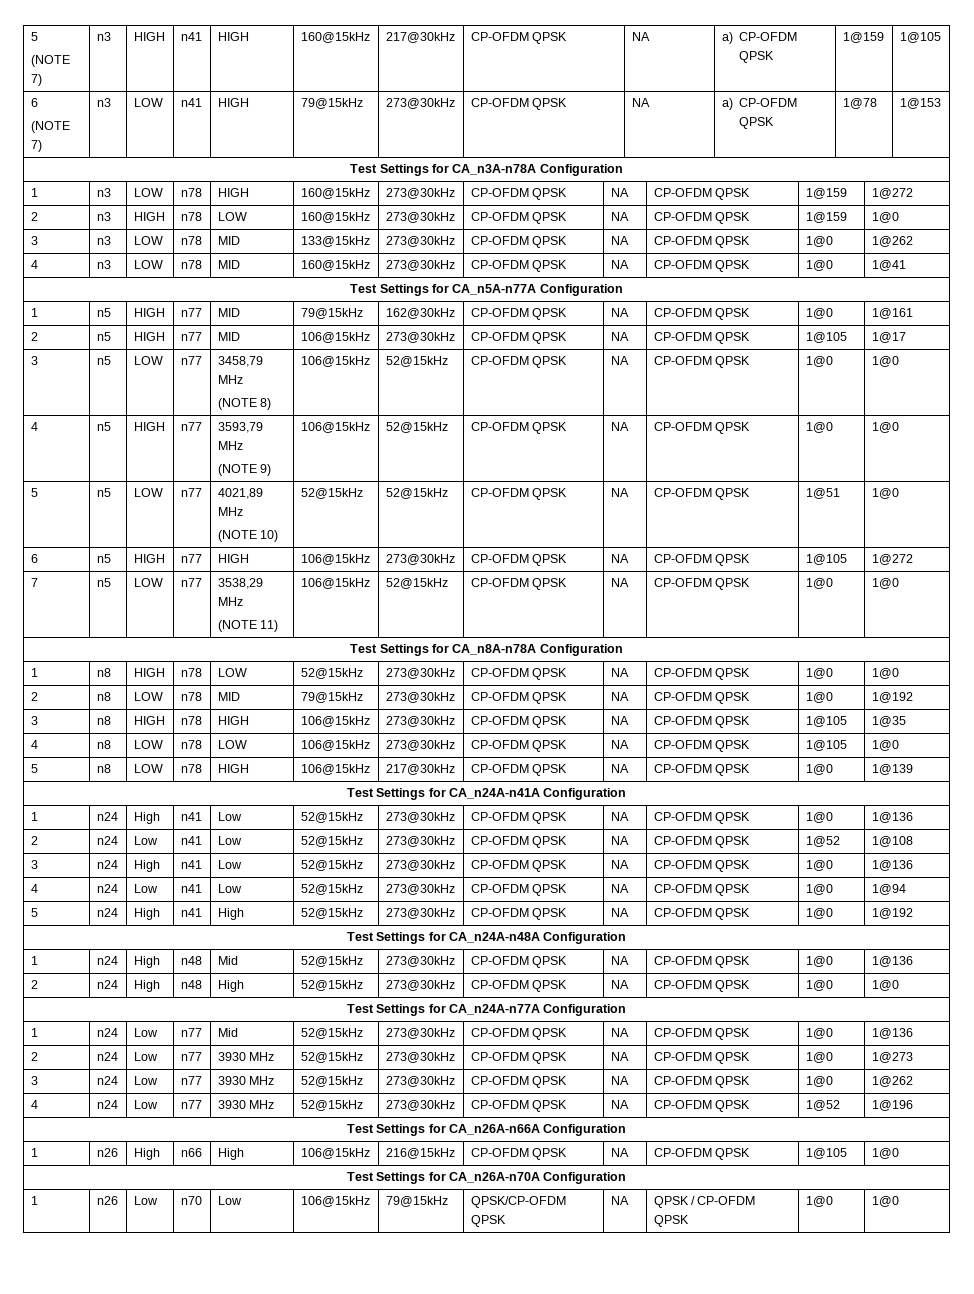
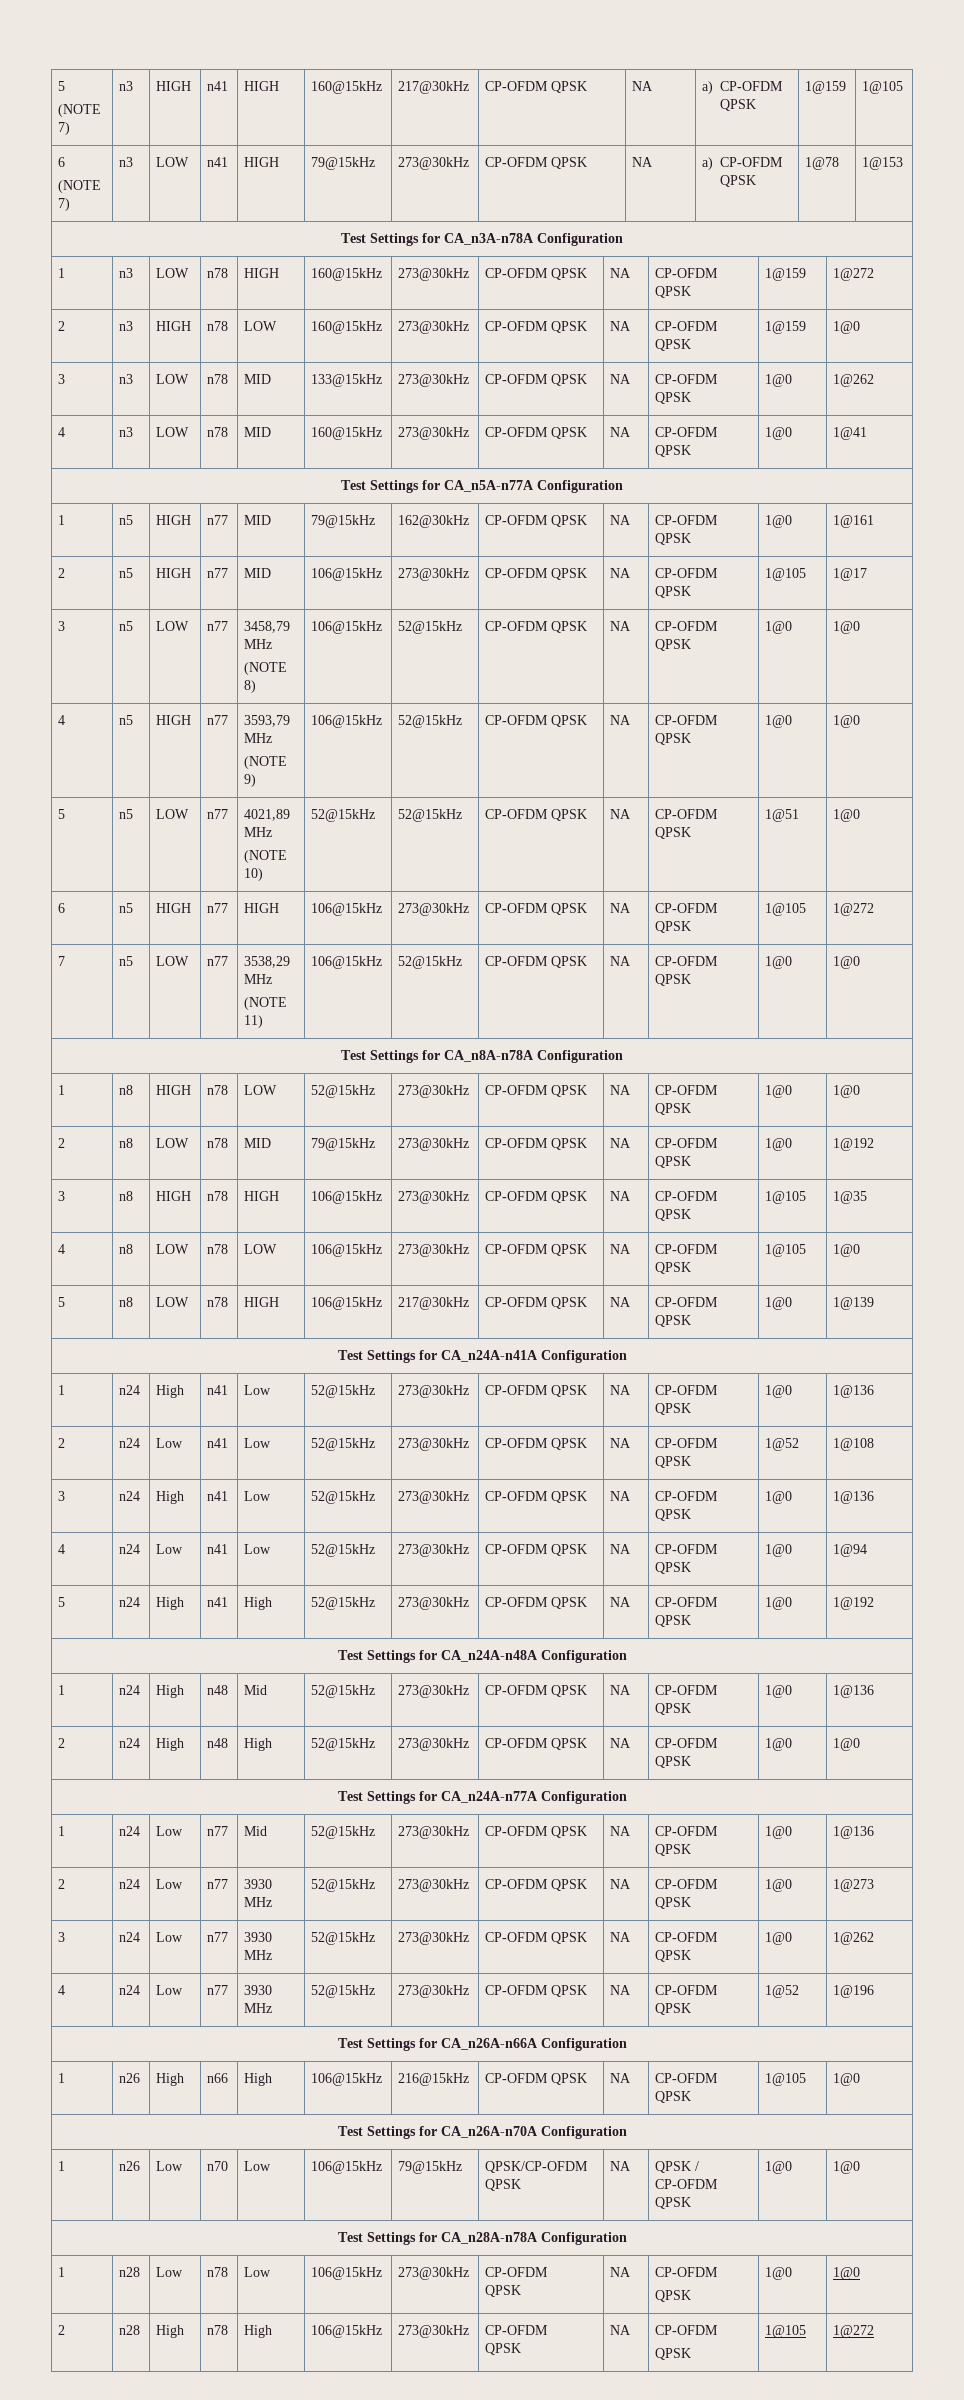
(899, 1201) none -> [337,2232,627,2245] [58,2267,66,2277] [119,2267,141,2277] [156,2267,184,2277] [207,2267,229,2277] [244,2267,272,2277] [311,2267,383,2280] [398,2267,470,2280] [485,2267,549,2277] [485,2285,522,2297] [610,2267,632,2277] [655,2267,719,2277] [655,2290,692,2302] [765,2267,793,2280] [833,2267,861,2280] [58,2325,66,2335] [119,2325,141,2335] [156,2325,185,2338] [207,2325,229,2335] [244,2325,273,2338] [311,2325,383,2338] [398,2325,470,2338] [485,2325,549,2335] [485,2343,522,2355] [610,2325,632,2335] [655,2325,719,2335] [655,2348,692,2360] [765,2325,807,2338] [833,2325,875,2338] // Test Settings for CA_n28A-n78A Configuration // 1 | n28 | Low | n78 | Low | 106@15kHz | 273@30kHz | CP-OFDM // QPSK | NA | CP-OFDM // QPSK | 1@0 | 1@0 // 2 | n28 | High | n78 | High | 106@15kHz | 273@30kHz | CP-OFDM // QPSK | NA | CP-OFDM // QPSK | 1@105 | 1@272

